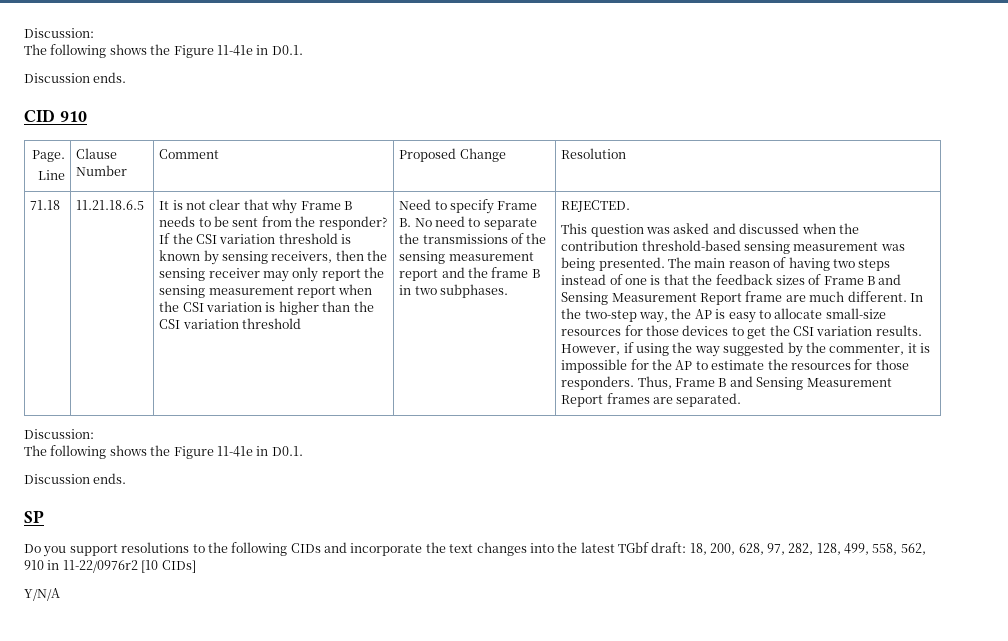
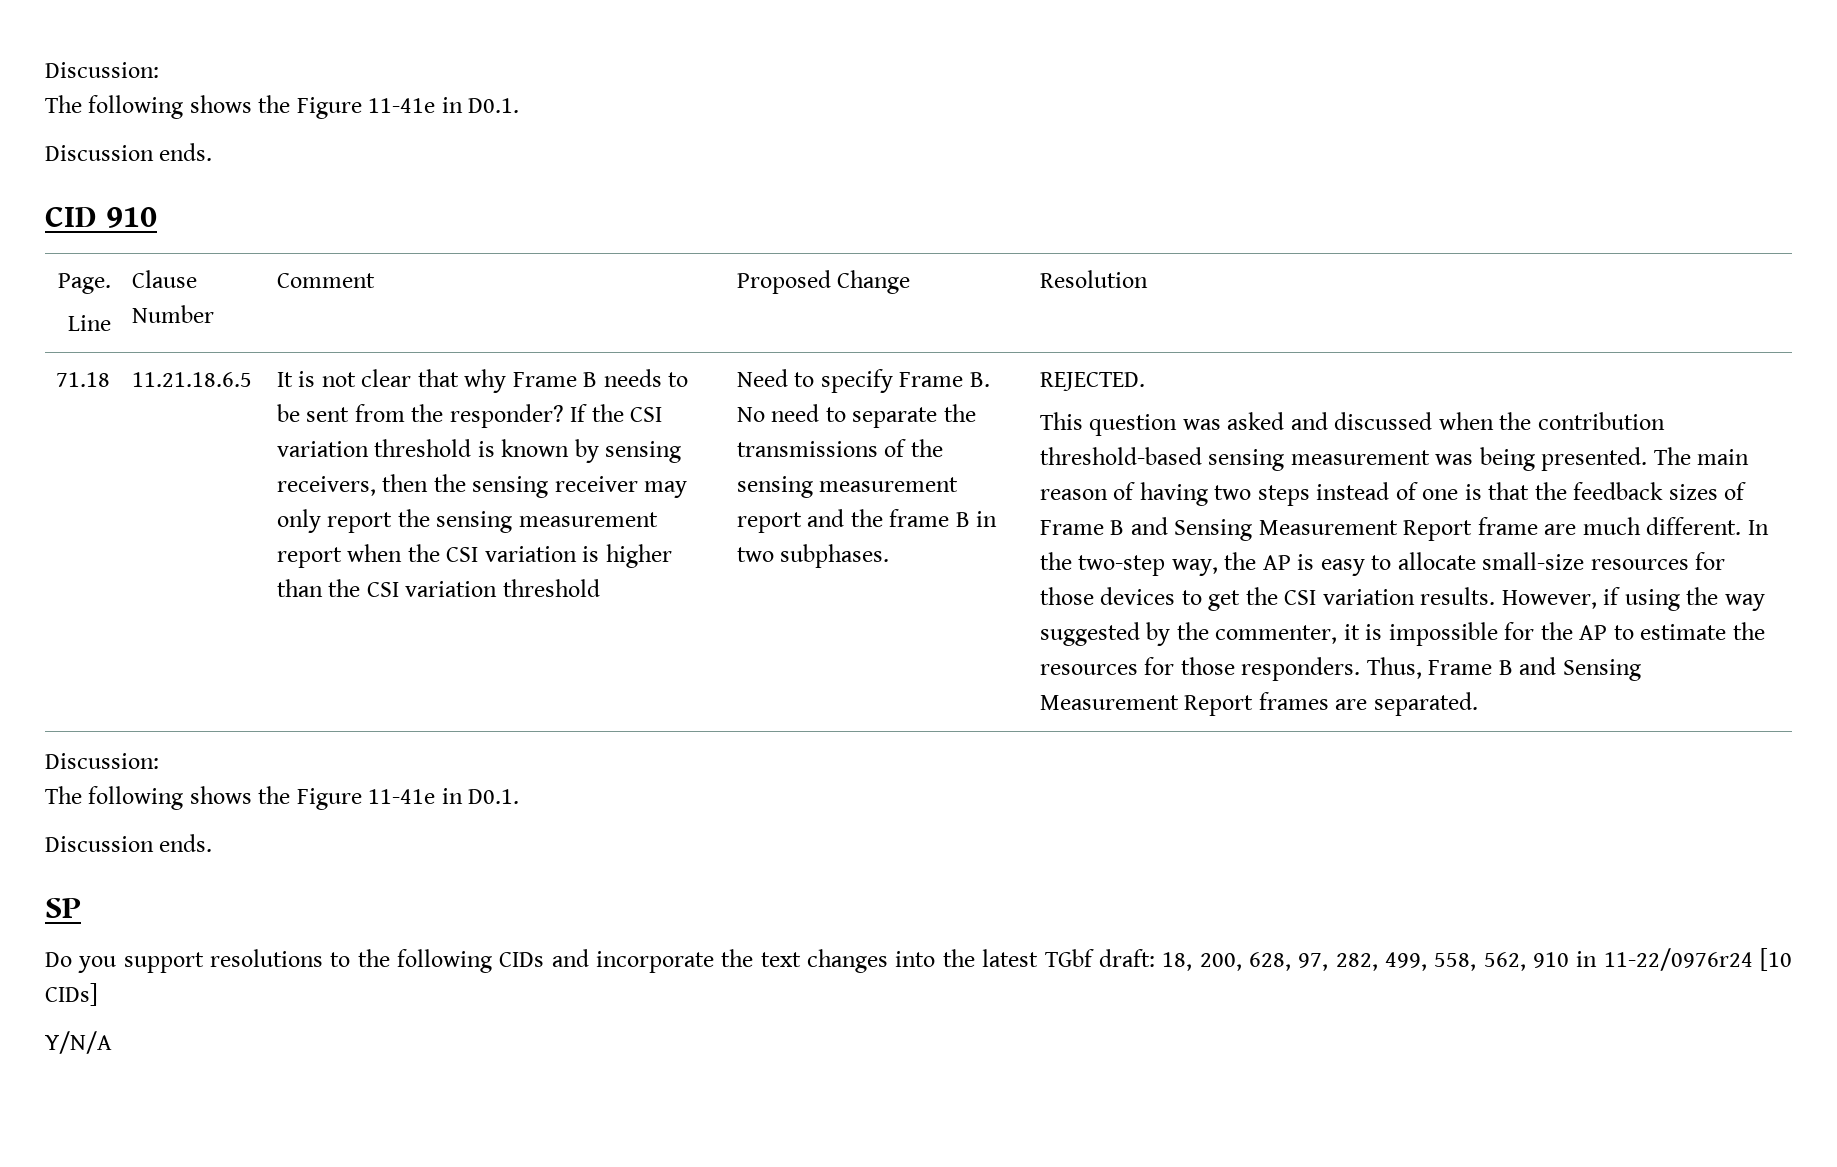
[816,543,841,555] 128, -> (1378, 962) none
[62,560,138,573] 11-22/0976r2 -> [1603,948,1753,971] 11-22/0976r24

